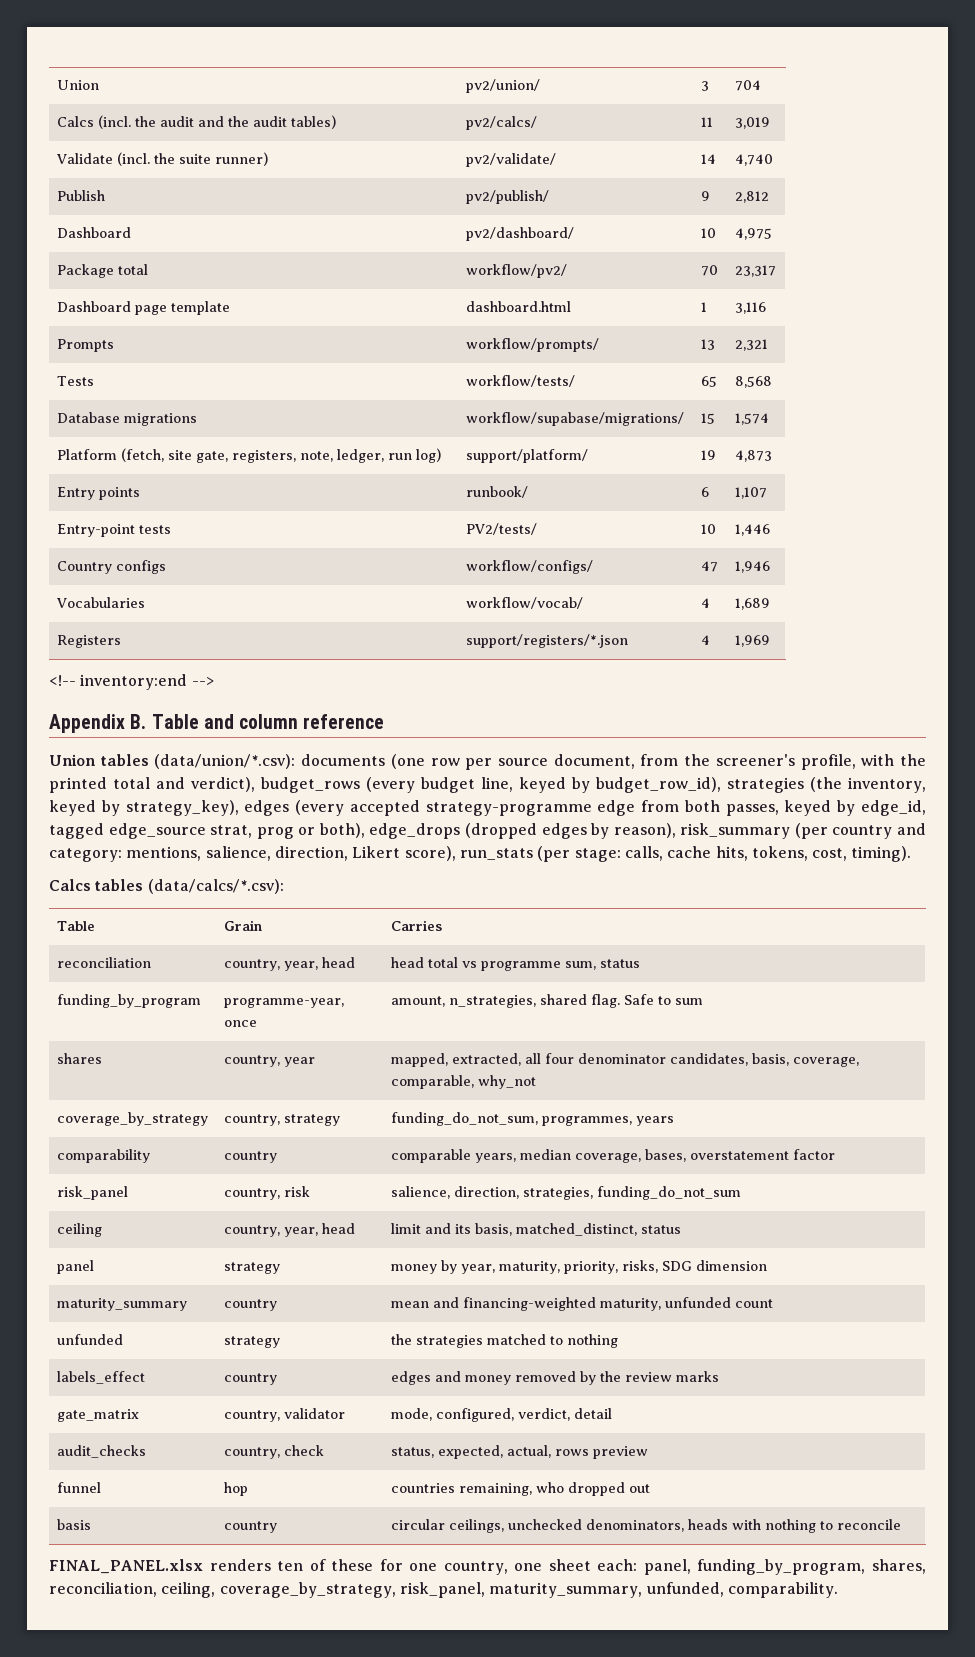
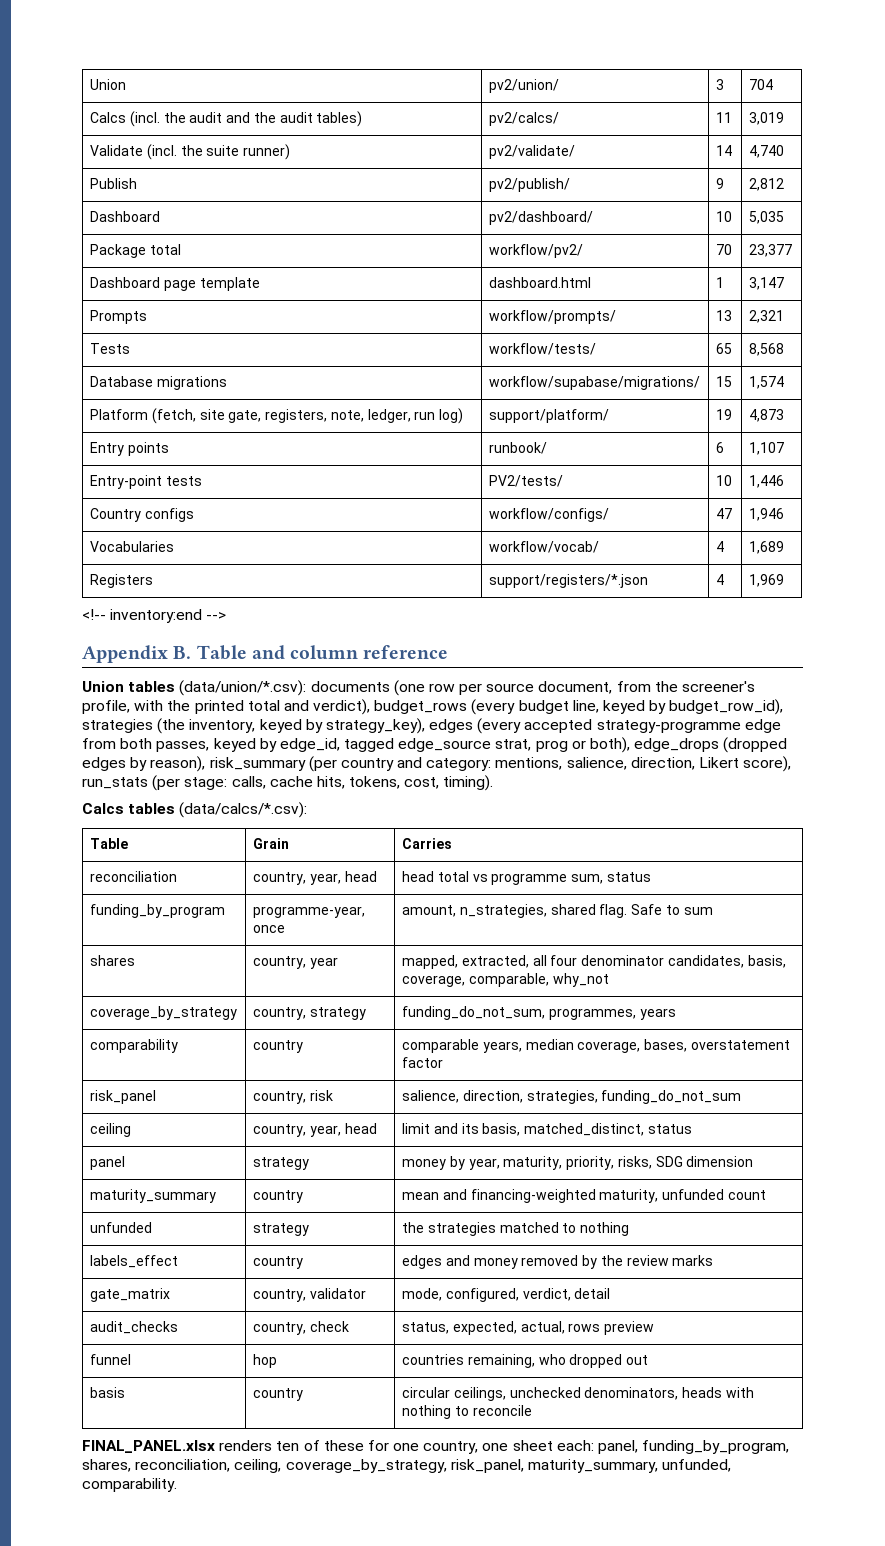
[734,228,772,240] 4,975 -> [748,211,784,224] 5,035
[734,265,776,277] 23,317 -> [748,244,792,257] 23,377
[734,302,766,314] 3,116 -> [748,277,784,290] 3,147

